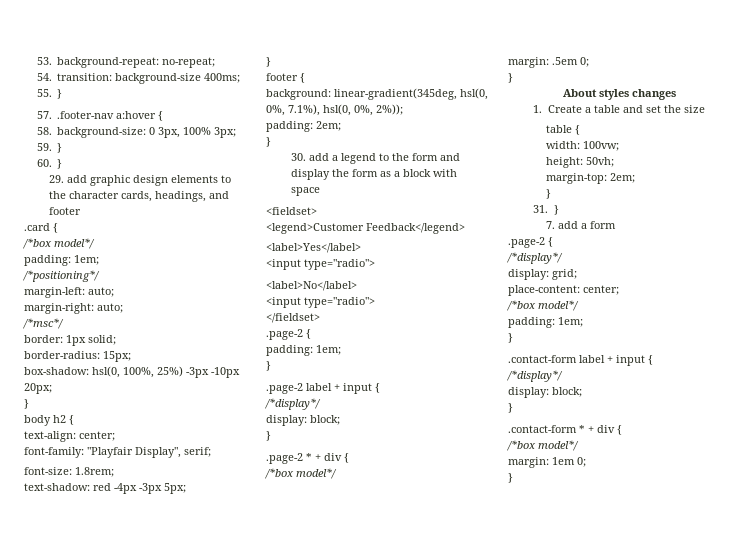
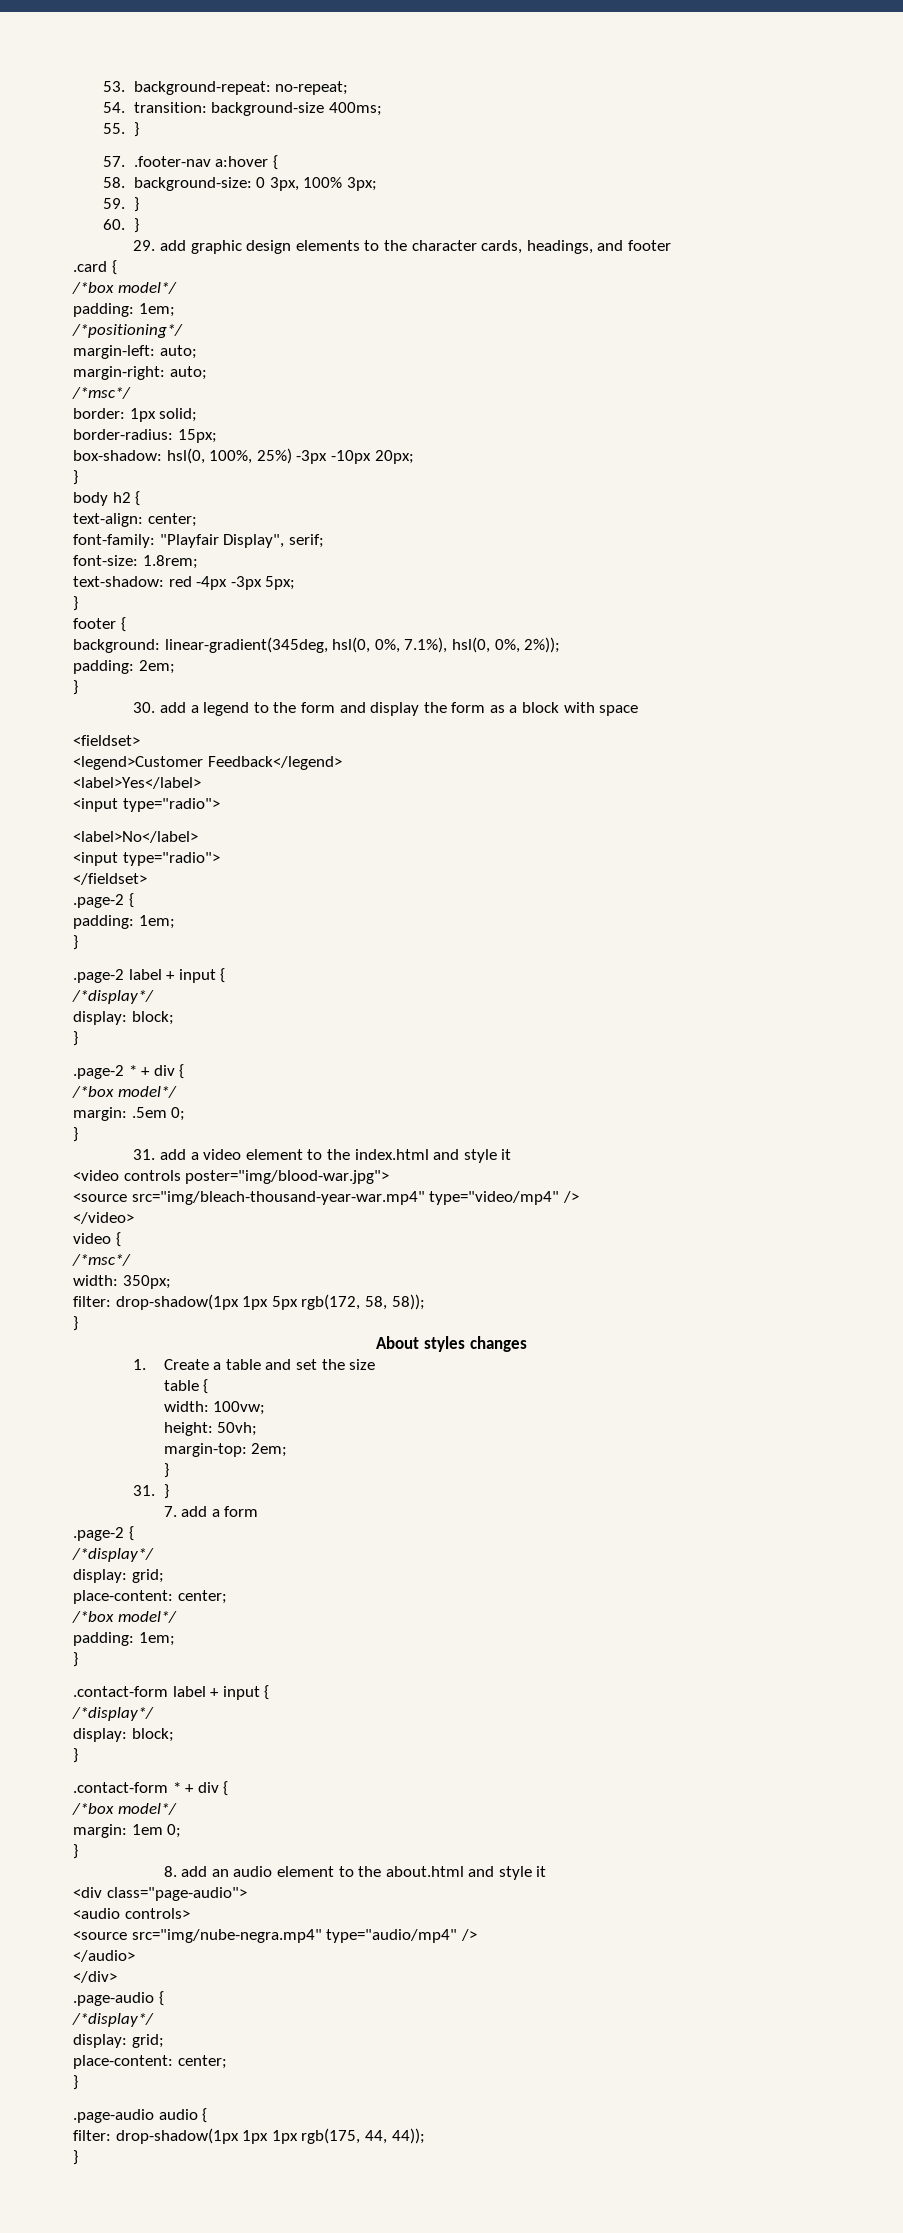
(513, 78) none -> [133,1149,512,1163] [73,1170,390,1184] [73,1191,579,1205] [73,1212,134,1224] [73,1232,121,1247] [72,1254,131,1266] [73,1275,171,1289] [73,1294,425,1310] [73,1316,78,1331] // 31. add a video element to the index.html and style it // <video controls poster="img/blood-war.jpg"> // <source src="img/bleach-thousand-year-war.mp4" type="video/mp4" /> // </video> // video { // /*msc*/ // width: 350px; // filter: drop-shadow(1px 1px 5px rgb(172, 58, 58)); // }
(513, 478) none -> [163,1866,547,1880] [73,1887,247,1901] [73,1908,190,1919] [73,1929,477,1943] [73,1950,135,1962] [73,1971,117,1983] [73,1991,164,2006] [72,2013,154,2027] [73,2034,164,2048] [73,2055,227,2069] [73,2075,78,2090] [73,2108,208,2123] [73,2128,425,2144] [73,2150,78,2165] // 8. add an audio element to the about.html and style it // <div class="page-audio"> // <audio controls> // <source src="img/nube-negra.mp4" type="audio/mp4" /> // </audio> // </div> // .page-audio { // /*display*/ // display: grid; // place-content: center; // } // .page-audio audio { // filter: drop-shadow(1px 1px 1px rgb(175, 44, 44)); // }

